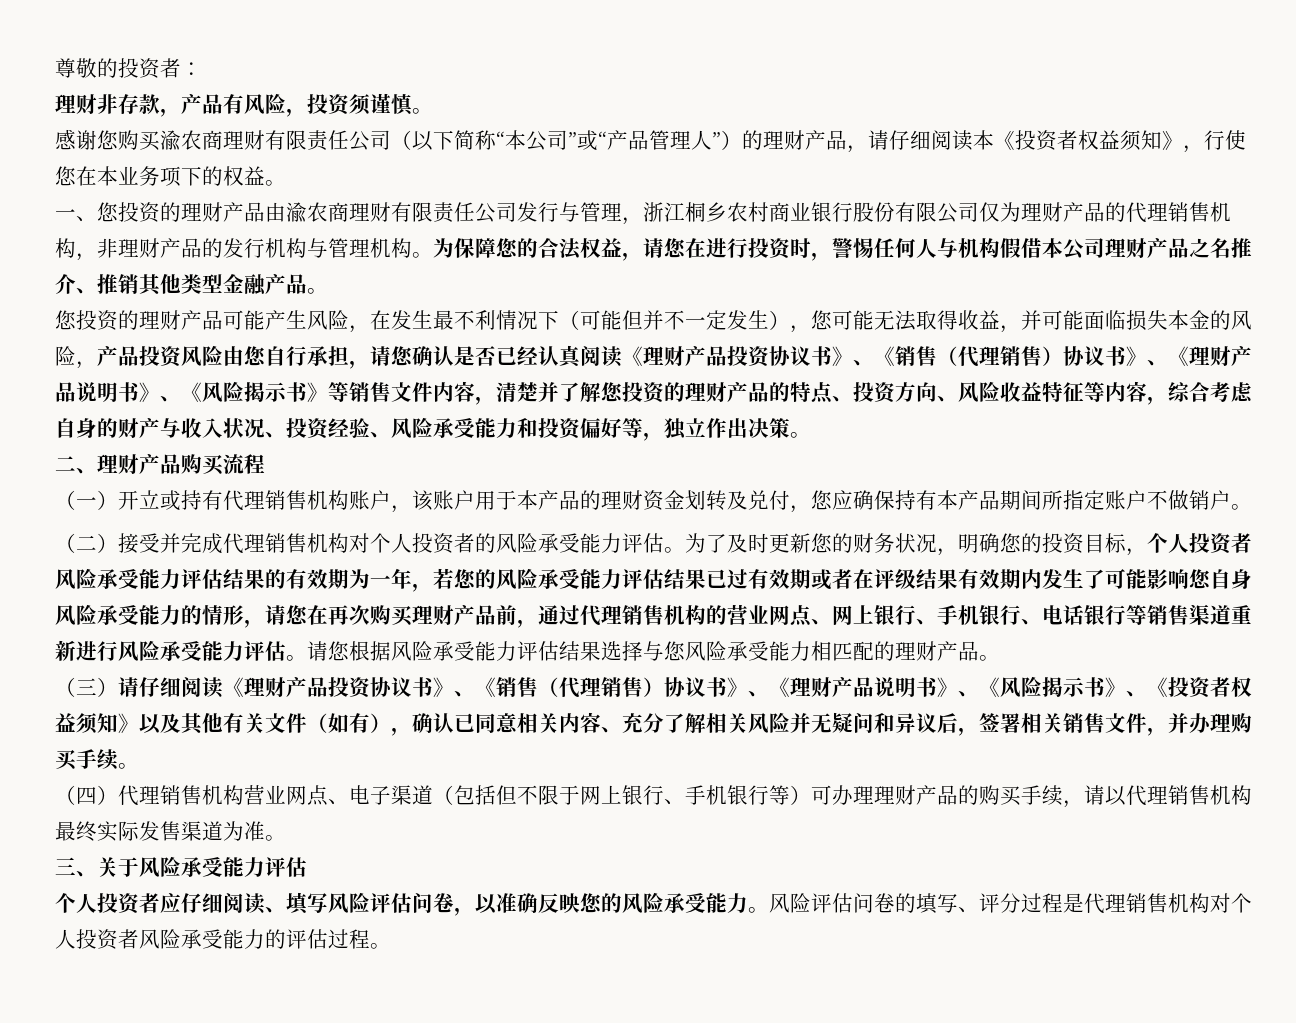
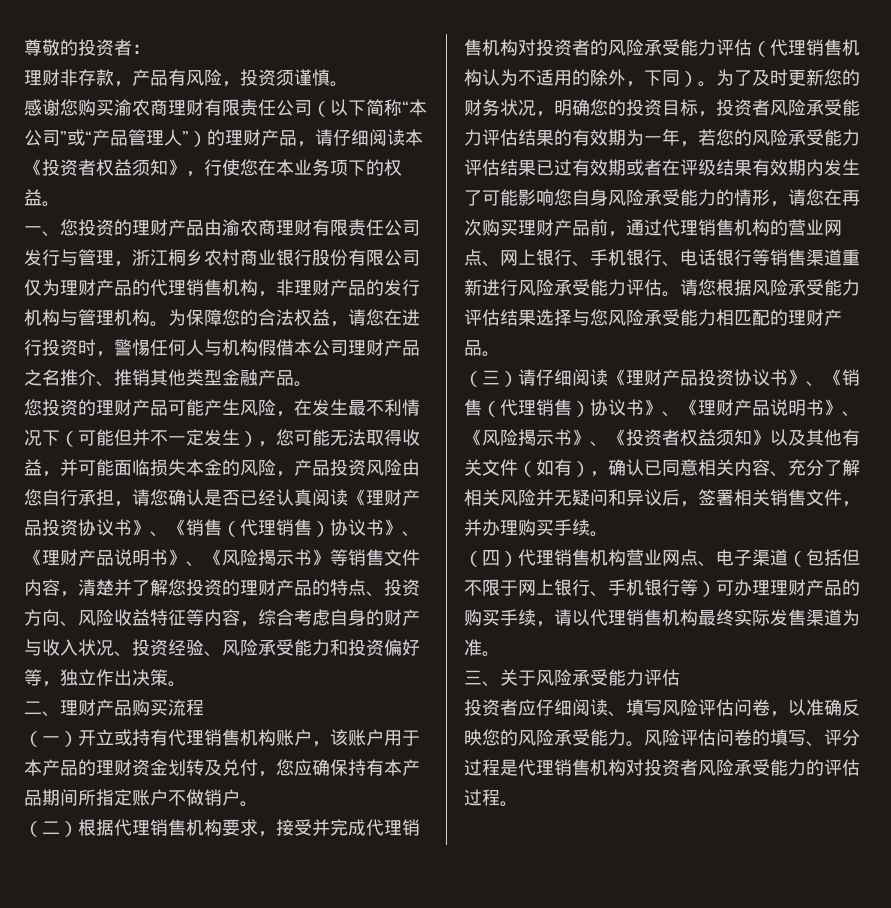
(118, 543) none -> [78,819,276,837] 根据代理销售机构要求，
[370,533,412,553] 个人 -> (536, 47) none
(664, 543) none -> [752,39,860,57] [464,69,698,87] （代理销售机构认为不适用的除外，下同）
[1147,533,1189,553] 个人 -> (716, 114) none
[55,893,97,913] 个人 -> (680, 677) none
[1231,893,1252,913] [55,929,76,949] 个人 -> (644, 767) none

